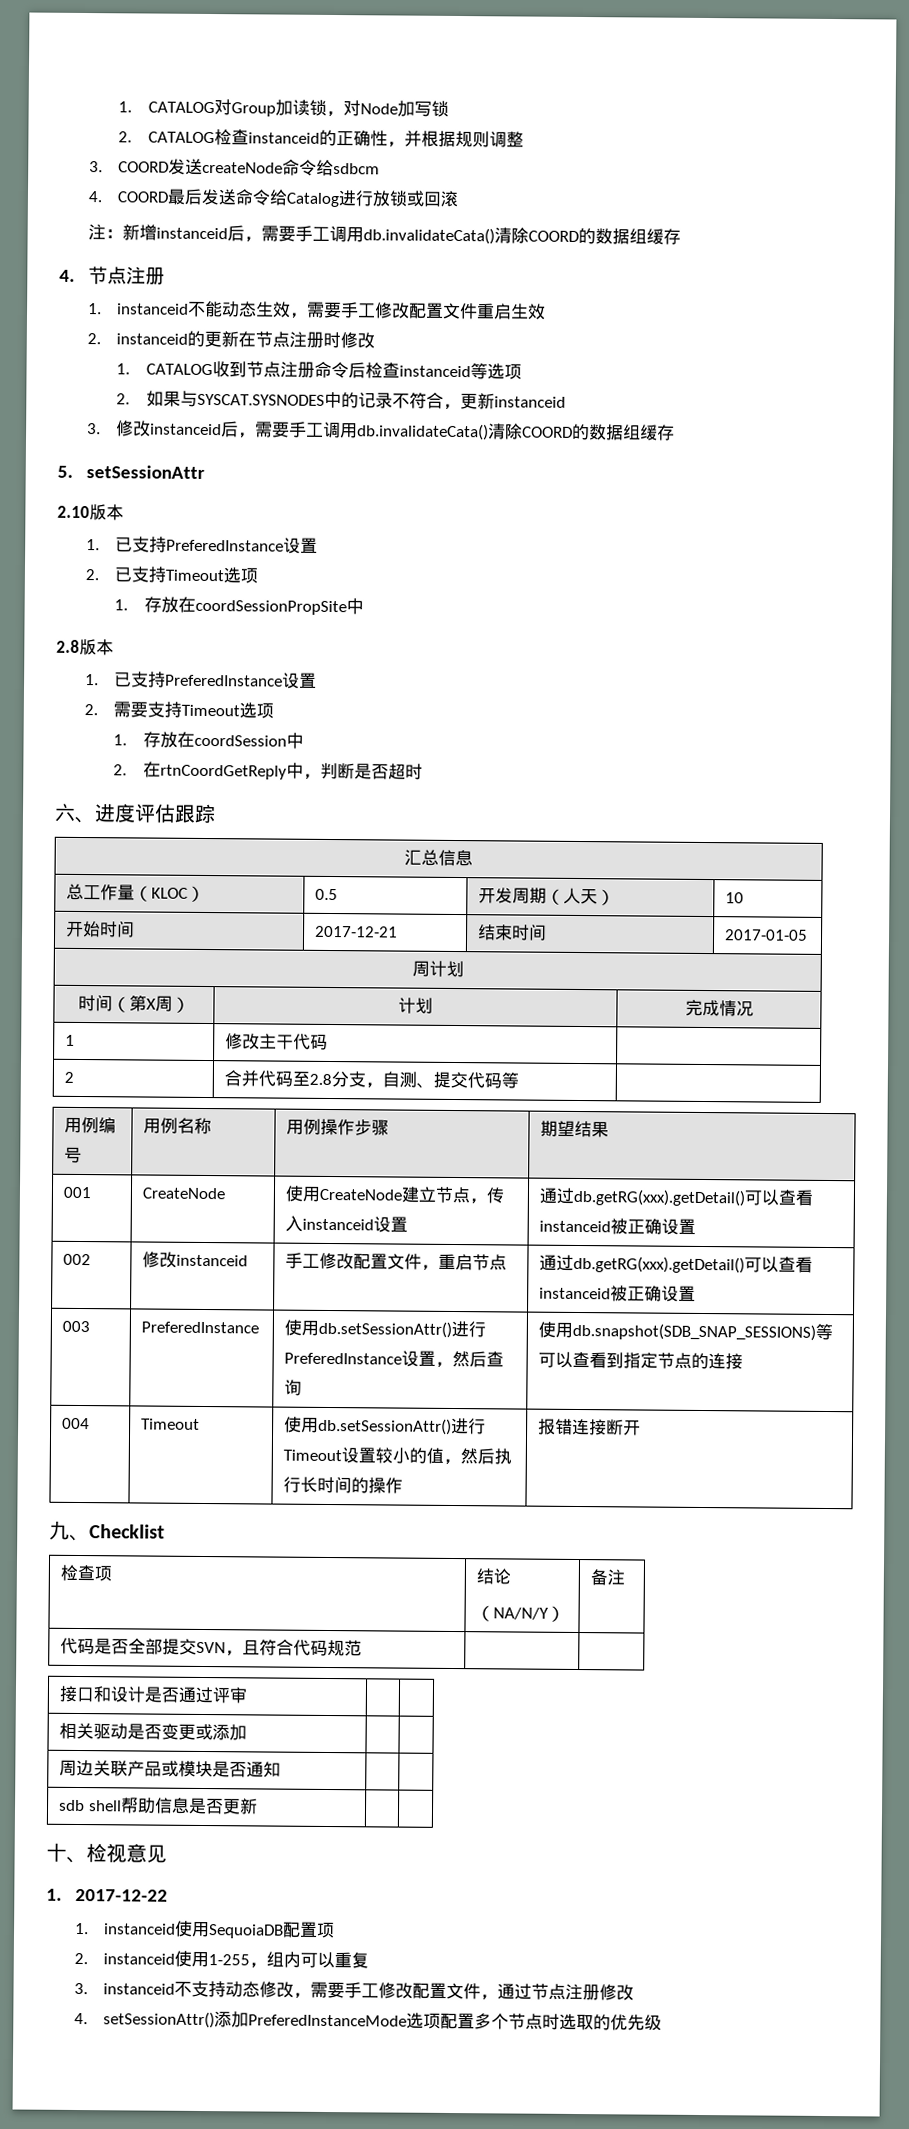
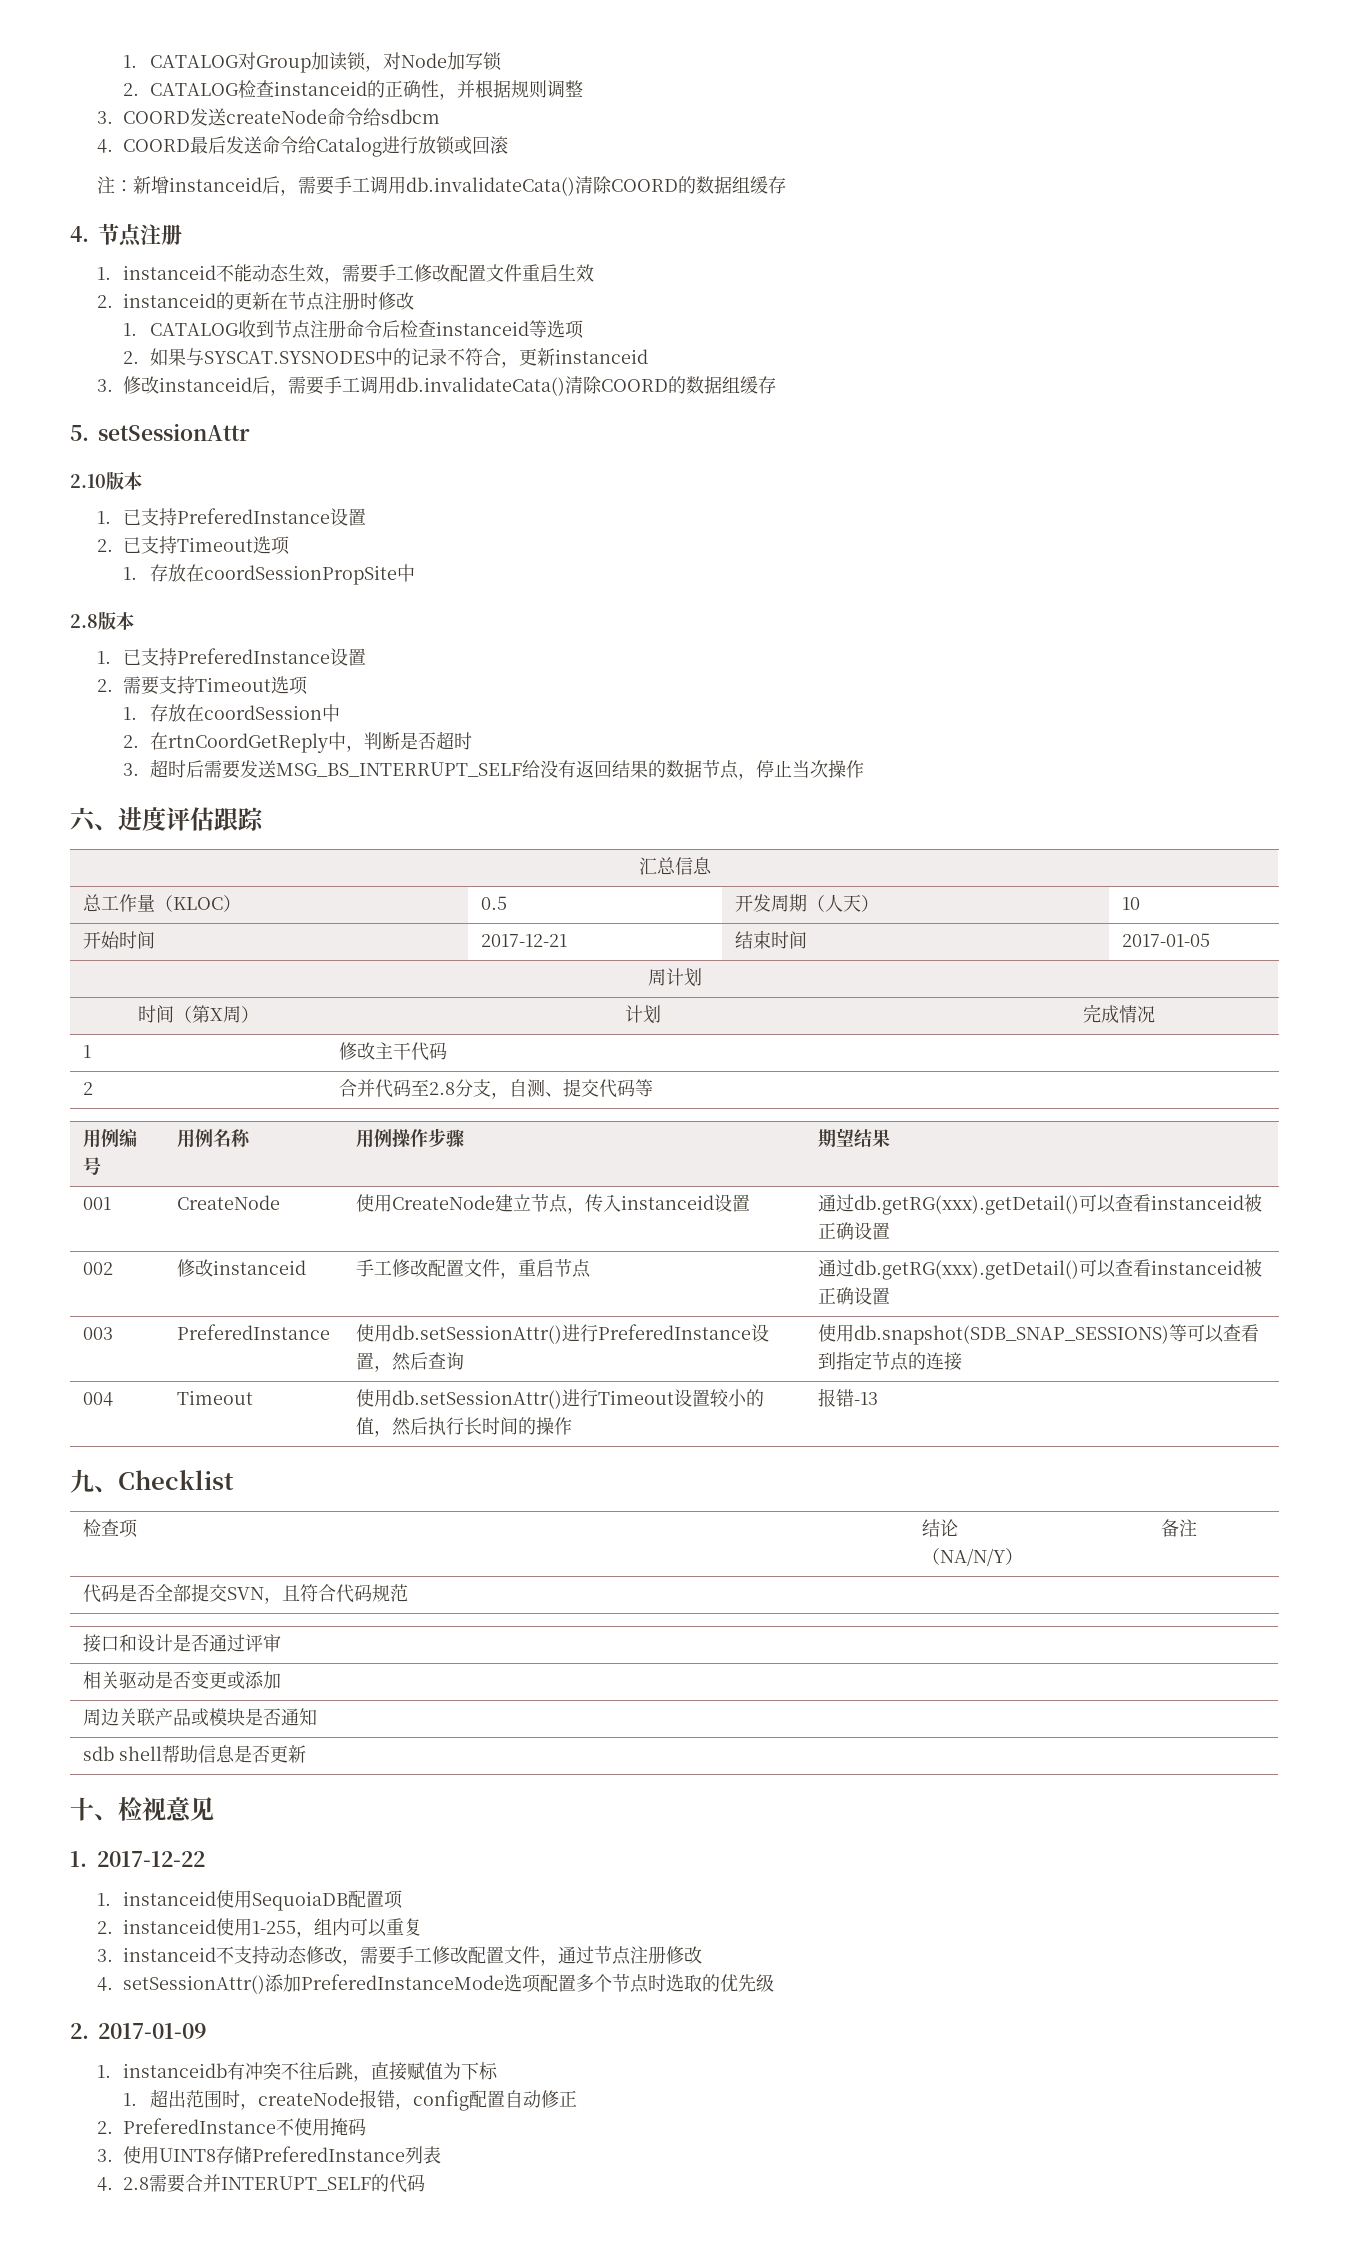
(423, 771) none -> [123,759,864,780] // 3.超时后需要发送MSG_BS_INTERRUPT_SELF给没有返回结果的数据节点，停止当次操作
[572,1418,642,1436] 连接断开 -> [853,1392,878,1405] -13
(663, 2022) none -> [70,2023,207,2039] [96,2062,499,2082] [123,2089,577,2111] [96,2118,367,2136] [96,2146,442,2164] [96,2174,426,2193] // 2. 2017-01-09 // 1. instanceidb有冲突不往后跳，直接赋值为下标 // 1.超出范围时，createNode报错，config配置自动修正 // 2. PreferedInstance不使用掩码 // 3.使用UINT8存储PreferedInstance列表 // 4. 2.8需要合并INTERUPT_SELF的代码

